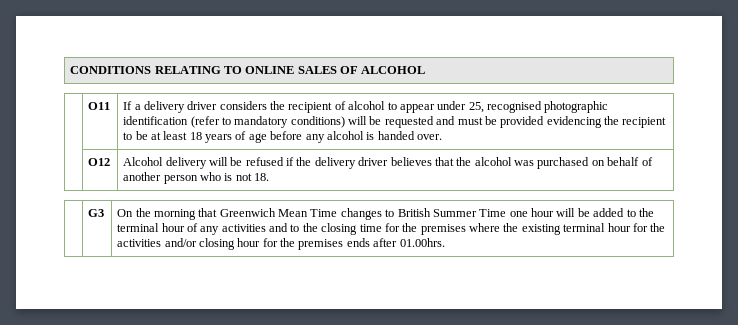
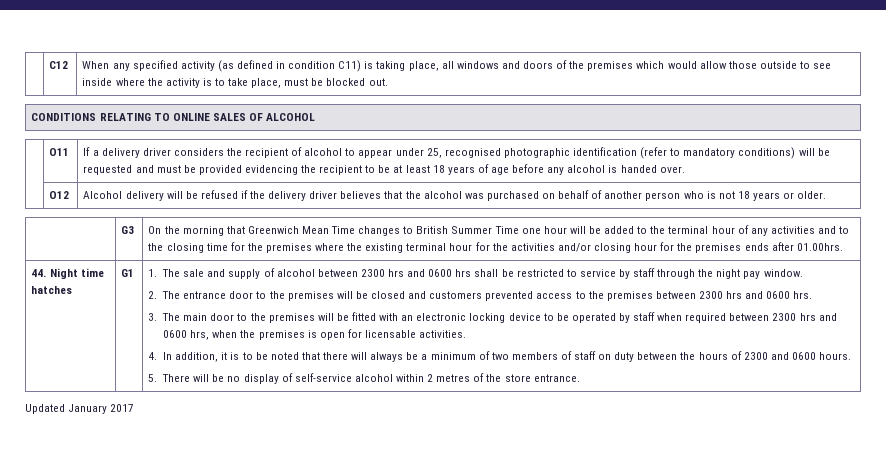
(70, 70) none -> [49,61,69,69] [82,60,832,72] [82,78,388,88] | C12 | When any specified activity (as defined in condition C11) is taking place, all windows and doors of the premises which would allow those outside to see inside where the activity is to take place, must be blocked out. //
[254,173,270,181] 18. -> [737,191,827,201] 18 years or older.
(445, 242) none -> [31,268,104,279] [31,286,73,294] [121,269,135,277] [148,268,803,279] [148,291,813,301] [148,312,837,323] [163,329,467,340] [148,351,852,362] [148,373,580,384] [25,404,135,414] // 44. Night time hatches | G1 | 1. The sale and supply of alcohol between 2300 hrs and 0600 hrs shall be restricted to service by staff through the night pay window. // 2. The entrance door to the premises will be closed and customers prevented access to the premises between 2300 hrs and 0600 hrs. // 3. The main door to the premises will be fitted with an electronic locking device to be operated by staff when required between 2300 hrs and 0600 hrs, when the premises is open for licensable activities. // 4. In addition, it is to be noted that there will always be a minimum of two members of staff on duty between the hours of 2300 and 0600 hours. // 5. There will be no display of self-service alcohol within 2 metres of the store entrance. // Updated January 2017

